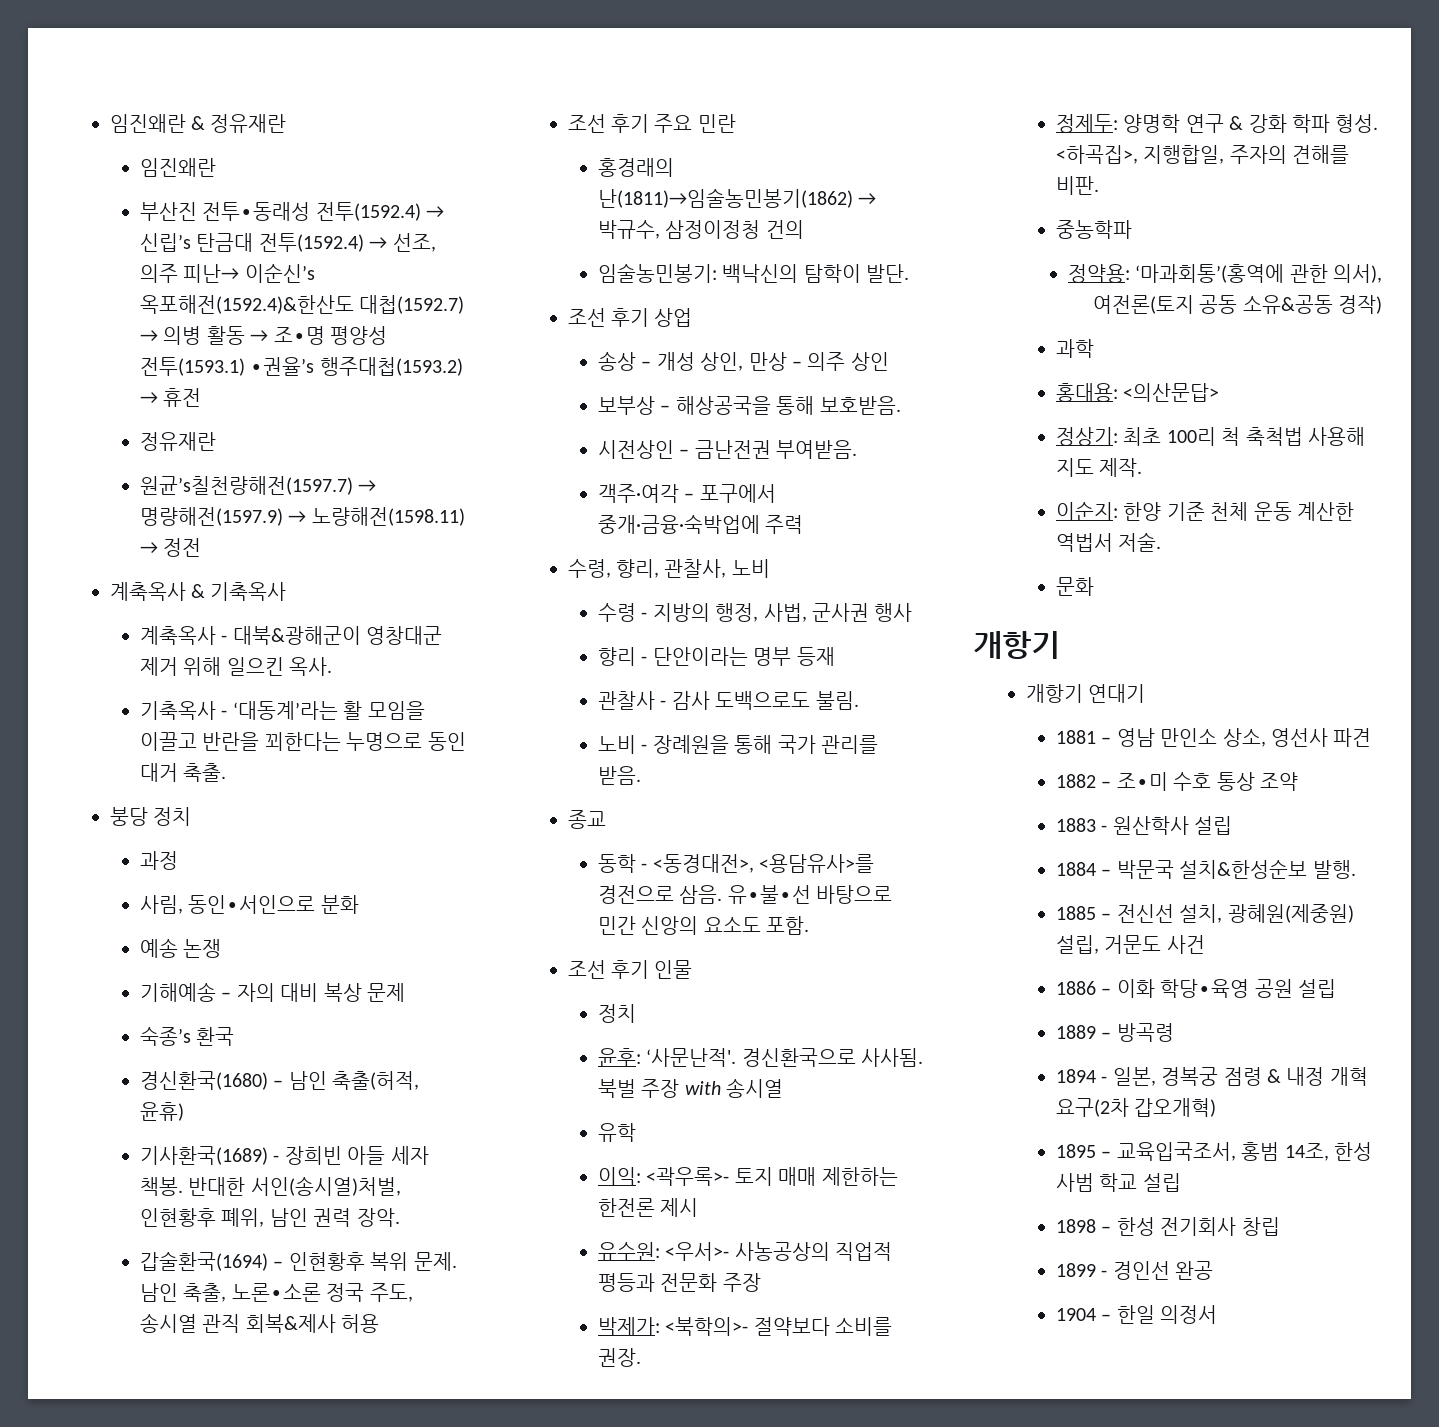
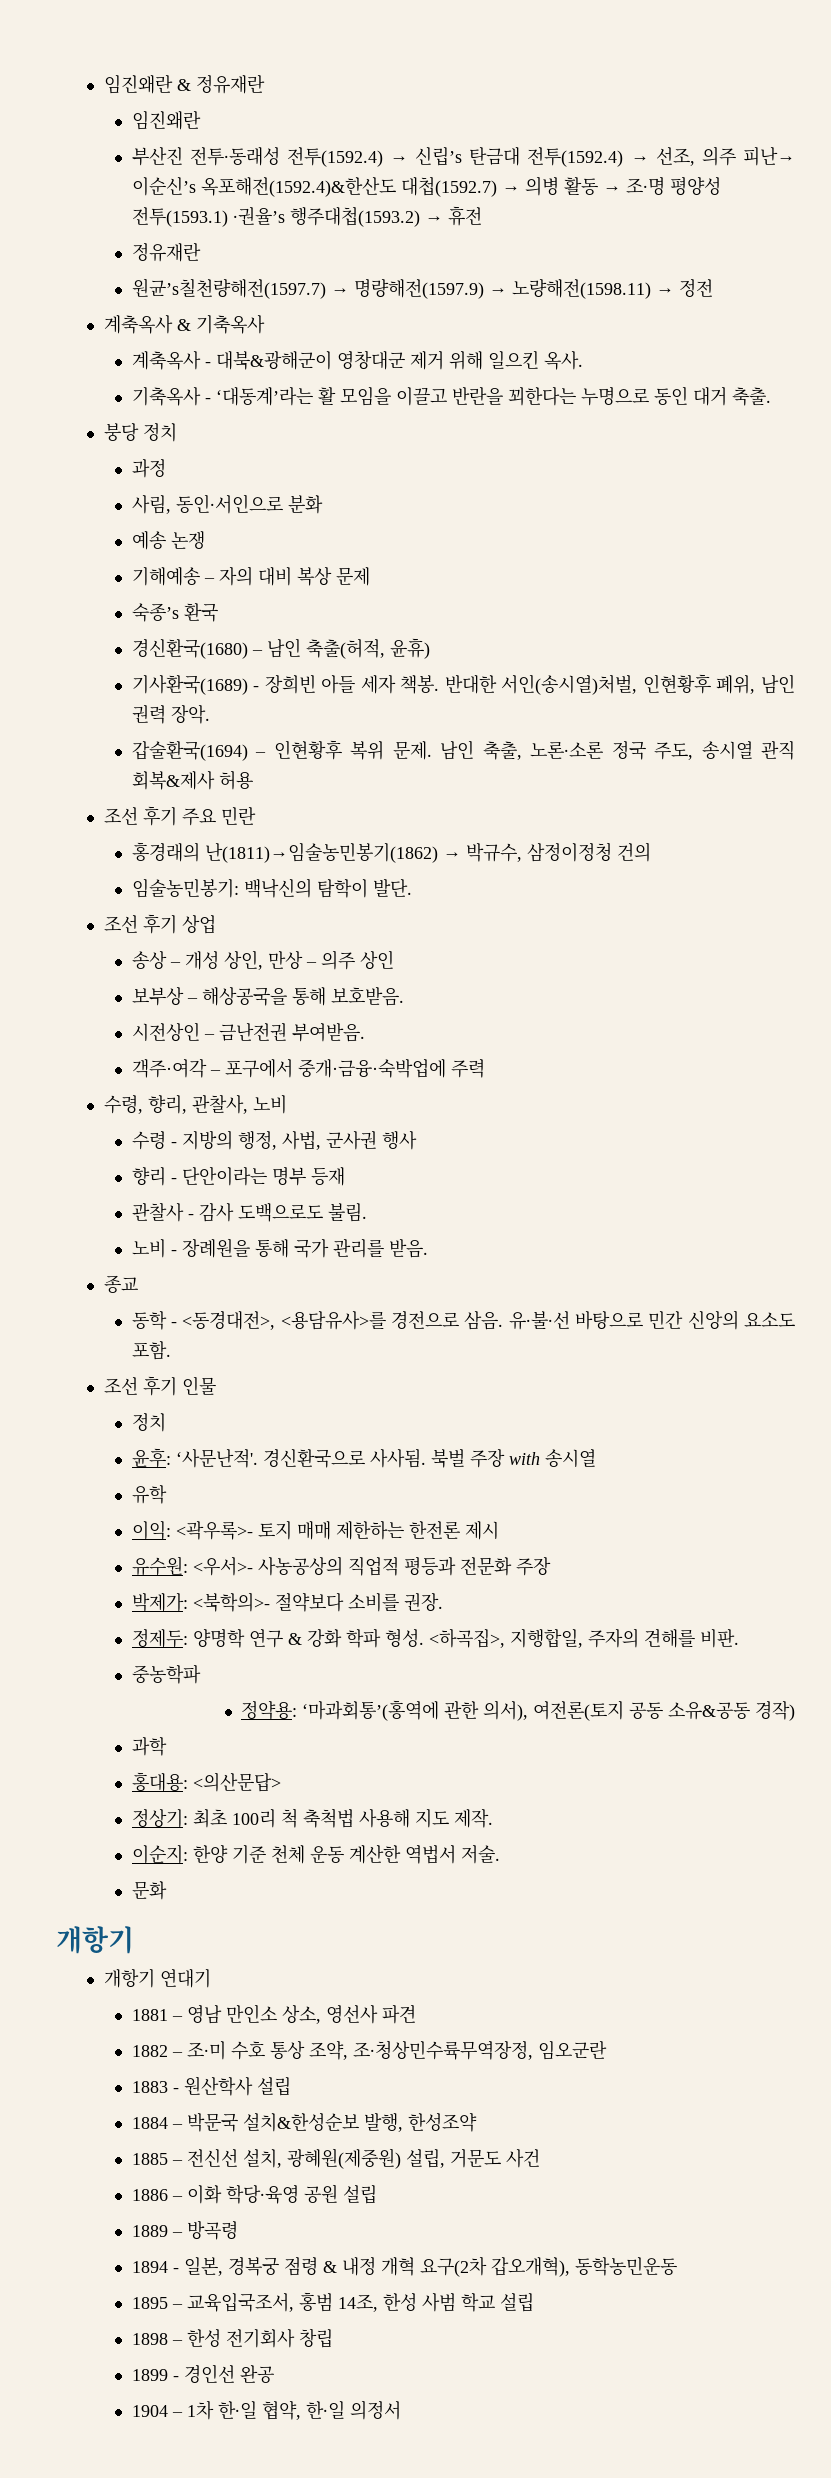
[1260,772,1299,791] 조약 -> [308,2040,607,2060] 조약, 조∙청상민수륙무역장정, 임오군란
[1312,860,1356,879] 발행. -> [363,2112,477,2132] 발행, 한성조약
[1134,1098,1217,1117] 갑오개혁) -> [490,2257,677,2277] 갑오개혁), 동학농민운동
[1116,1305,1155,1324] 한일 -> [186,2400,345,2420] 1차 한∙일 협약, 한∙일

